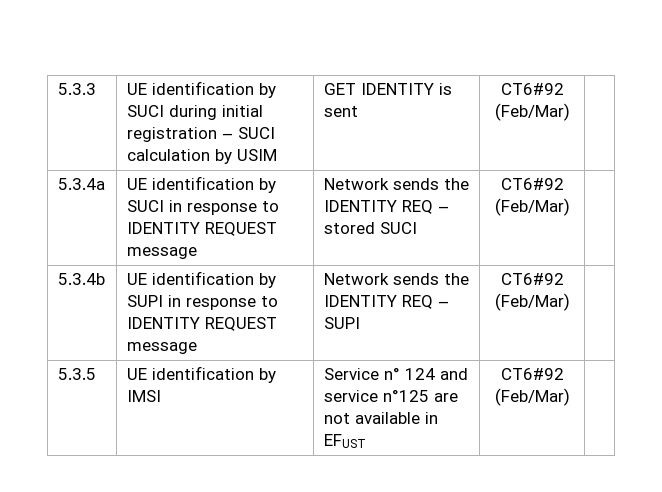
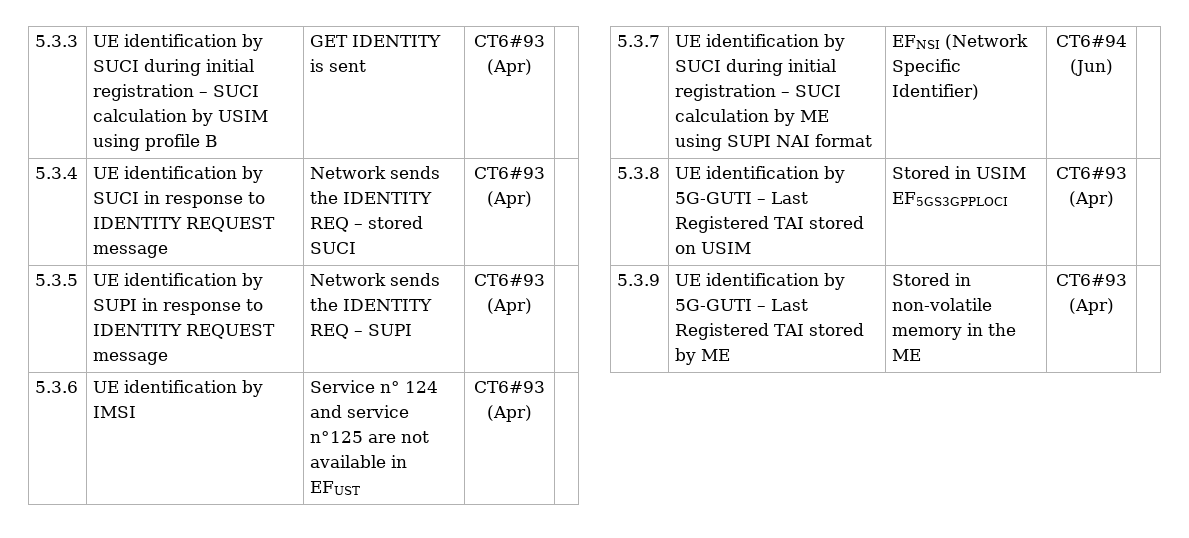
(277, 155) none -> [93,134,219,151] using profile B
[500,83,564,95] [494,103,570,121] [57,178,105,190] CT6#92 (Feb/Mar) | // 5.3.4a -> [474,35,545,47] [487,59,532,76] [35,167,79,179] CT6#93 (Apr) | // 5.3.4
[500,178,564,190] [494,198,570,216] [57,273,105,285] CT6#92 (Feb/Mar) | // 5.3.4b -> [474,167,545,179] [487,191,532,208] [35,274,79,286] CT6#93 (Apr) | // 5.3.5
[500,273,564,285] [494,293,570,311] [57,368,96,380] CT6#92 (Feb/Mar) | // 5.3.5 -> [474,274,545,286] [487,298,532,315] [35,381,79,393] CT6#93 (Apr) | // 5.3.6
[500,368,564,380] [494,388,570,406] CT6#92 (Feb/Mar) -> [474,381,545,393] [487,405,532,422] [617,35,661,47] [675,34,846,51] [675,59,837,76] [675,84,842,101] [675,109,830,126] [675,134,873,151] [892,34,1029,50] [892,59,962,76] [892,84,980,100] [1056,35,1127,47] [1070,59,1113,76] [617,167,661,179] [675,166,846,183] [675,192,809,204] [675,216,865,233] [675,242,752,254] [892,166,1027,179] [892,192,1009,206] [1056,167,1127,179] [1069,191,1114,208] [617,274,661,286] [675,273,846,290] [675,299,809,311] [675,323,865,340] [675,348,731,365] [892,273,972,286] [892,298,993,311] [892,323,1017,340] [892,349,922,361] [1056,274,1127,286] [1069,298,1114,315] CT6#93 (Apr) | // 5.3.7 | UE identification by SUCI during initial registration – SUCI calculation by ME using SUPI NAI format | EFNSI (Network Specific Identifier) | CT6#94 (Jun) | // 5.3.8 | UE identification by 5G-GUTI – Last Registered TAI stored on USIM | Stored in USIM EF5GS3GPPLOCI | CT6#93 (Apr) | // 5.3.9 | UE identification by 5G-GUTI – Last Registered TAI stored by ME | Stored in non-volatile memory in the ME | CT6#93 (Apr)

